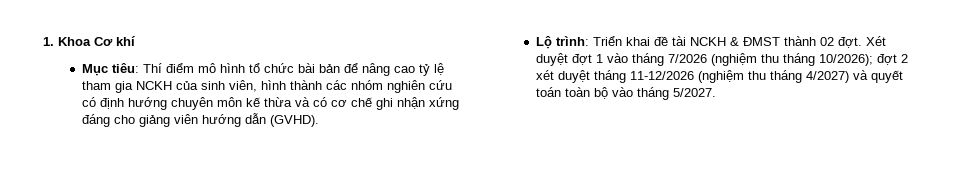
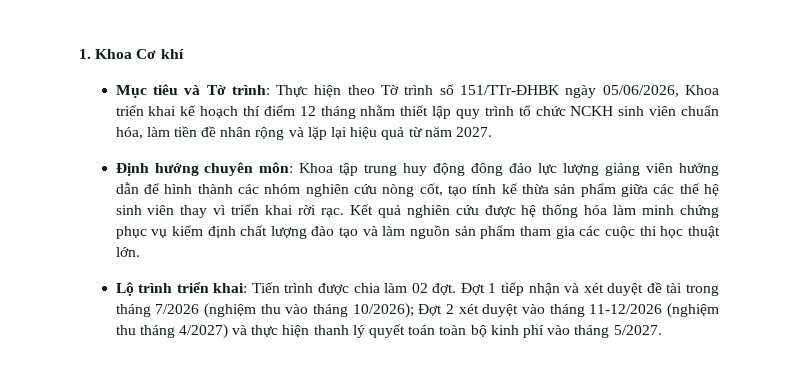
[111,63,444,76] [81,80,257,93] tiêu: Thí điểm mô hình tổ chức bài bản để nâng cao tỷ lệ tham gia NCKH của sinh viên, -> [152,84,719,98] [115,105,719,119] [115,126,492,140] [115,162,720,176] [115,182,159,194] tiêu và Tờ trình: Thực hiện theo Tờ trình số 151/TTr-ĐHBK ngày 05/06/2026, Khoa triển khai kế hoạch thí điểm 12 tháng nhằm thiết lập quy trình tổ chức NCKH sinh viên chuẩn hóa, làm tiền đề nhân rộng và lặp lại hiệu quả từ năm 2027. // Định hướng chuyên môn: Khoa tập trung huy động đông đảo lực lượng giảng viên hướng dẫn để
[81,97,459,110] [81,113,319,127] [535,36,886,49] [535,53,628,66] có định hướng chuyên môn kế thừa và có cơ chế ghi nhận xứng đáng cho giảng viên hướng dẫn (GVHD). // Lộ trình: Triển khai đề tài NCKH & ĐMST thành 02 đợt. Xét duyệt đợt 1 vào -> [382,183,720,197] [115,204,719,218] [115,225,720,239] [115,247,140,257] [115,282,720,296] nòng cốt, tạo tính kế thừa sản phẩm giữa các thế hệ sinh viên thay vì triển khai rời rạc. Kết quả nghiên cứu được hệ thống hóa làm minh chứng phục vụ kiểm định chất lượng đào tạo và làm nguồn sản phẩm tham gia các cuộc thi học thuật lớn. // Lộ trình triển khai: Tiến trình được chia làm 02 đợt. Đợt 1 tiếp nhận và xét duyệt đề tài trong
(779, 58) none -> [285,304,309,314] vào
[876,54,897,65] đợt -> [418,304,443,316] Đợt
(590, 76) none -> [521,304,545,314] vào
(868, 75) none -> [251,325,365,338] thực hiện thanh lý
(608, 93) none -> [490,325,544,338] kinh phí

